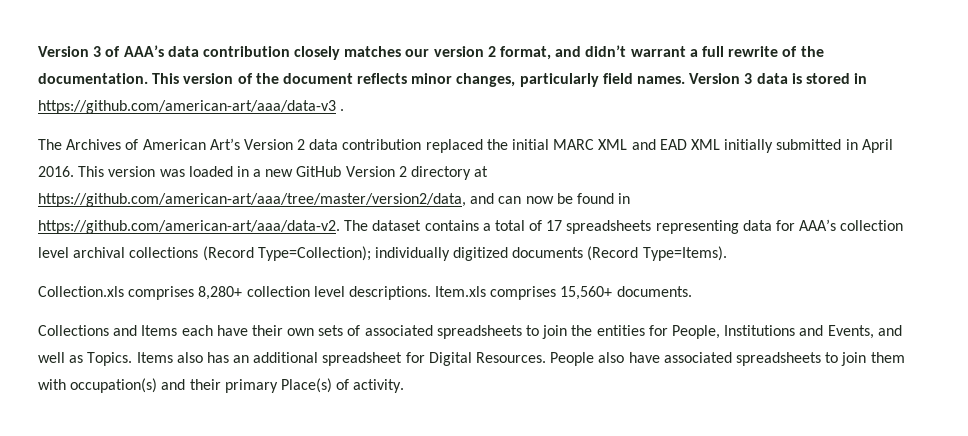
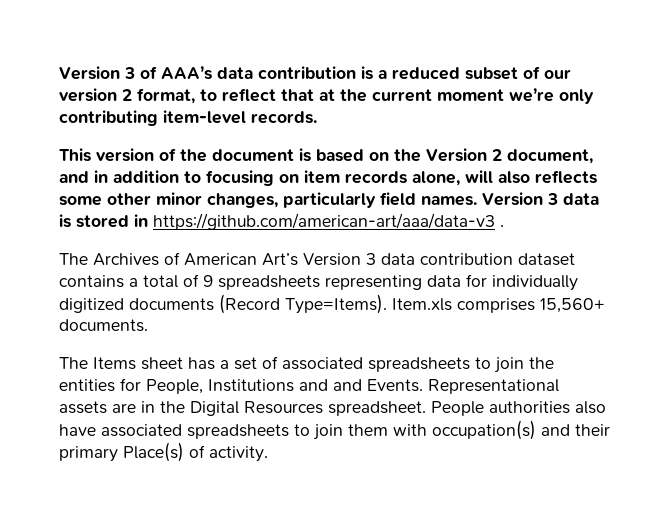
[294,45,824,60] [38,73,148,84] closely matches our version 2 format, and didn’t warrant a full rewrite of the documentation. -> [361,66,571,80] [59,88,594,104] [59,110,317,126] is a reduced subset of our version 2 format, to reflect that at the current moment we’re only contributing item-level records. //
[357,73,408,84] reflects -> [299,148,593,164] [59,170,597,186] [59,193,151,206] is based on the Version 2 document, and in addition to focusing on item records alone, will also reflects some other
[297,139,893,153] [38,166,489,180] [38,193,631,207] [38,220,369,234] 2 data contribution replaced the initial MARC XML and EAD XML initially submitted in April 2016. This version was loaded in a new GitHub Version 2 directory at // https://github.com/american-art/aaa/tree/master/version2/data, and can now be found in https://github.com/american-art/aaa/data-v2. The -> [366,253,513,265] 3 data contribution
[546,220,563,231] 17 -> [203,275,213,287] 9
[799,219,904,231] [38,246,371,261] AAA’s collection level archival collections (Record Type=Collection); -> (487, 280) none
[38,286,692,300] [38,325,344,336] // Collection.xls comprises 8,280+ collection level descriptions. Item.xls comprises 15,560+ documents. // Collections and Items each have their own sets -> [392,298,605,313] [59,319,148,332] [59,357,257,370] Item.xls comprises 15,560+ documents. // The Items sheet has a set
[827,325,902,339] [38,352,595,366] Events, and well as Topics. Items also has an additional spreadsheet for Digital Resources. People -> [333,379,559,394] [59,401,570,416] and Events. Representational assets are in the Digital Resources spreadsheet. People authorities

